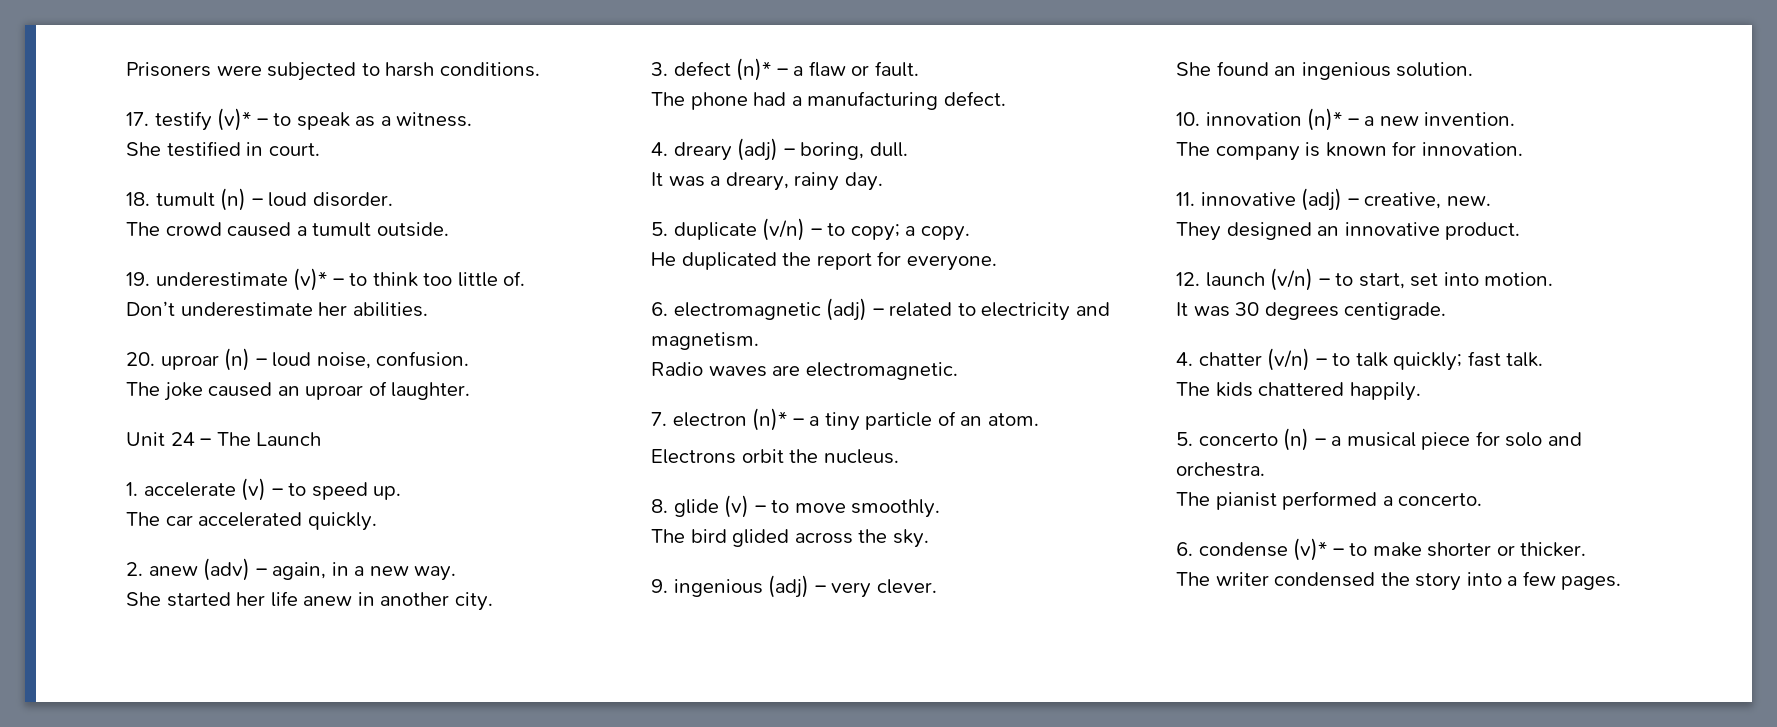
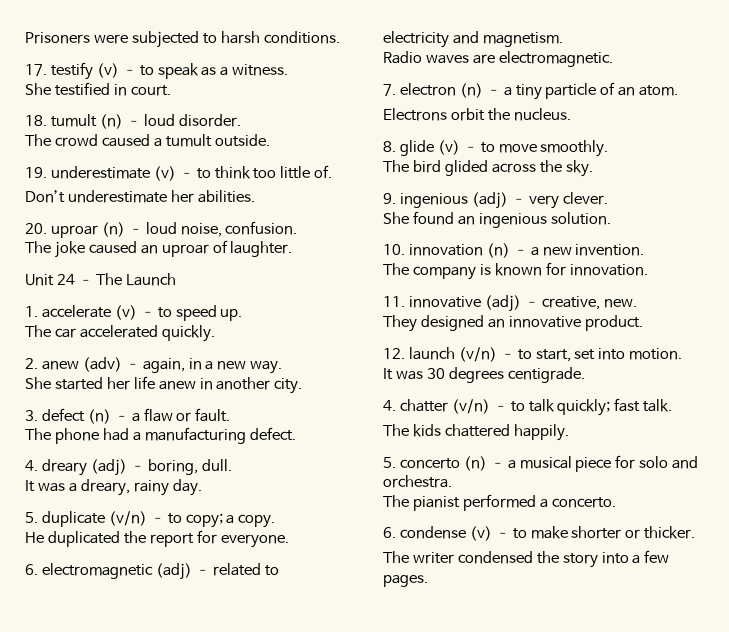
[217,108,252,131] (v)* -> [96,63,119,78] (v)
[293,268,328,291] (v)* -> [153,166,176,181] (v)
[736,58,772,81] (n)* -> [87,409,111,424] (n)
[752,408,788,431] (n)* -> [459,83,483,98] (n)
[1307,108,1343,131] (n)* -> [486,243,510,258] (n)
[1293,538,1328,561] (v)* -> [469,526,492,541] (v)

